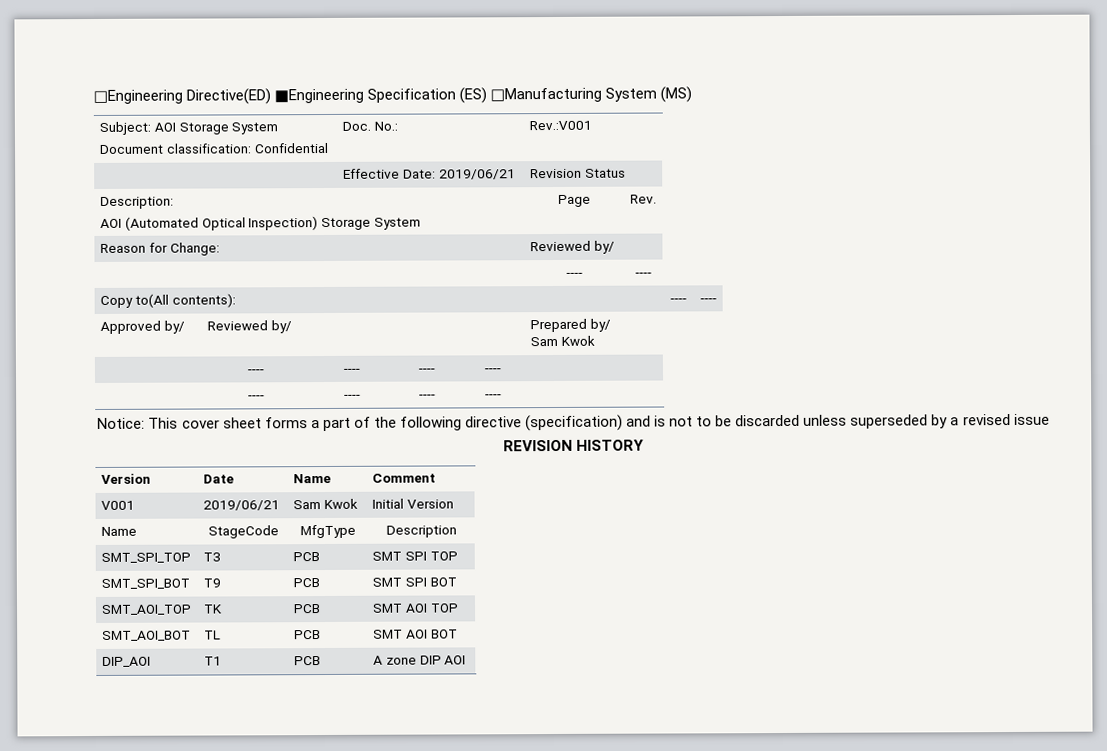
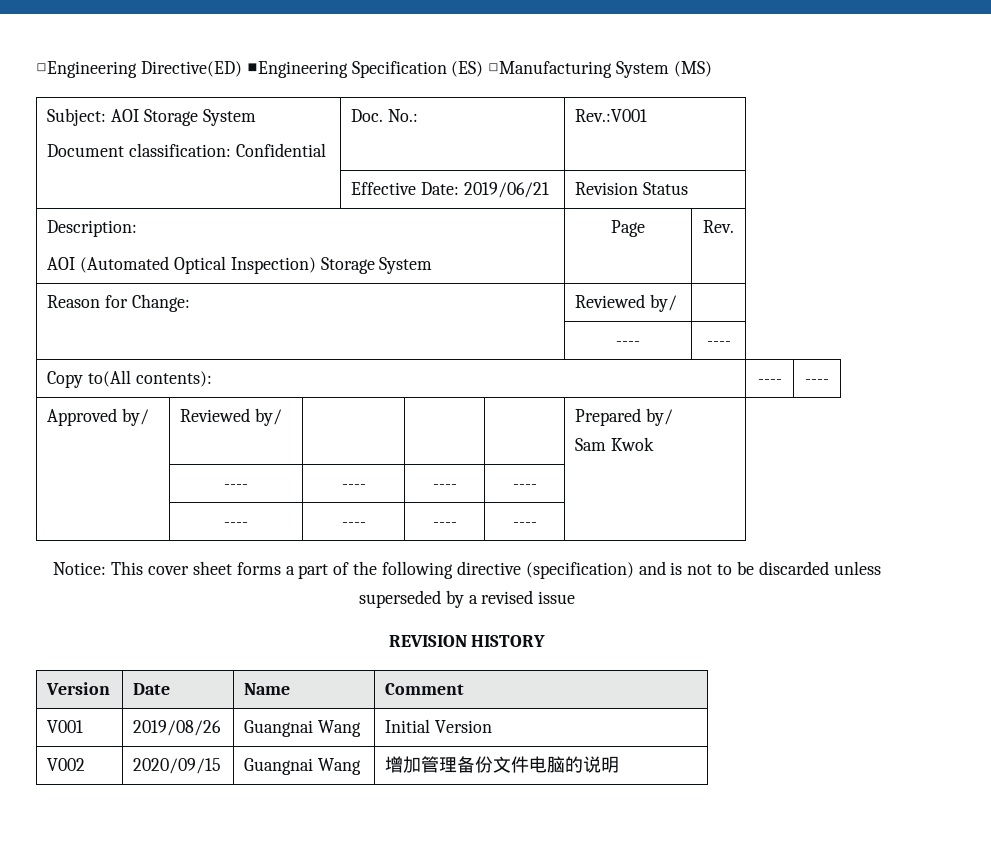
[203,500,281,511] [293,498,359,510] 2019/06/21 | Sam Kwok -> [133,720,222,736] [244,720,362,737] 2019/08/26 | Guangnai Wang
[101,526,138,536] [207,525,279,539] [299,524,356,539] [385,525,457,538] [101,552,192,563] [203,552,222,562] [293,552,321,562] [372,551,458,561] [101,578,191,589] [203,578,222,588] [293,578,321,588] [372,577,457,587] [101,604,193,615] [203,604,224,614] [293,604,322,614] [372,603,459,613] [102,630,192,641] [204,630,222,640] [294,630,322,640] [373,629,458,639] [102,656,152,667] [204,656,223,666] [294,656,322,666] [373,655,467,665] Name | StageCode | MfgType | Description // SMT_SPI_TOP | T3 | PCB | SMT SPI TOP // SMT_SPI_BOT | T9 | PCB | SMT SPI BOT // SMT_AOI_TOP | TK | PCB | SMT AOI TOP // SMT_AOI_BOT | TL | PCB | SMT AOI BOT // DIP_AOI | T1 | PCB | A zone DIP AOI -> [47,758,86,771] [133,758,222,774] [244,758,362,775] [385,756,620,773] V002 | 2020/09/15 | Guangnai Wang | 增加管理备份文件电脑的说明

